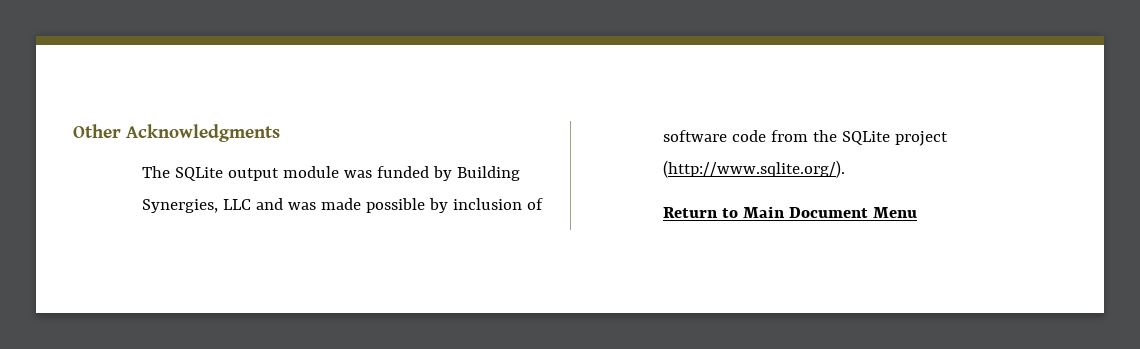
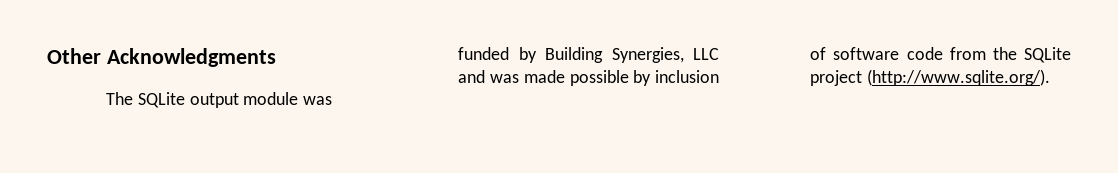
[663,206,918,218] // Return to Main Document Menu -> (1051, 77) none

